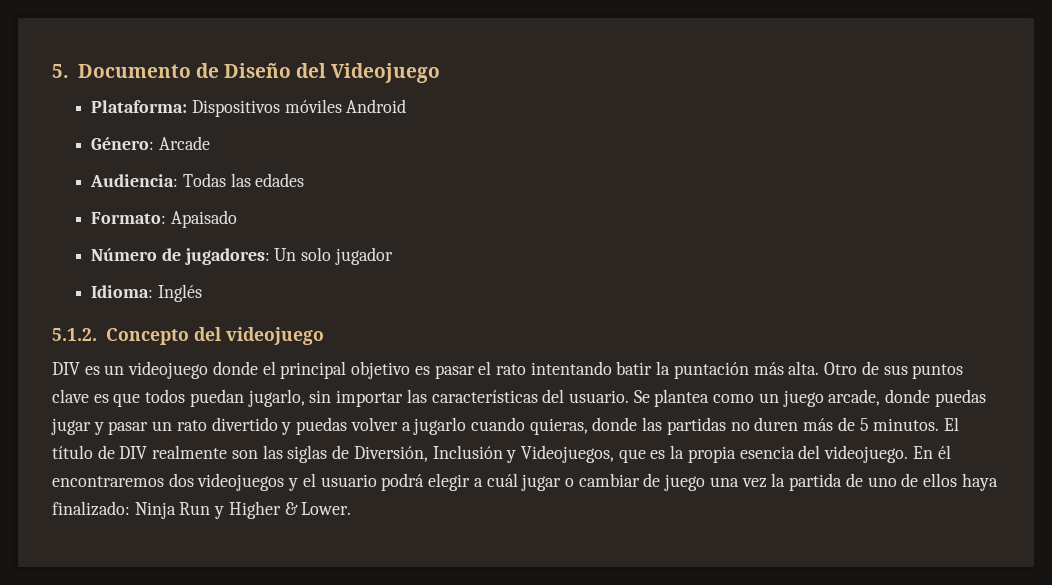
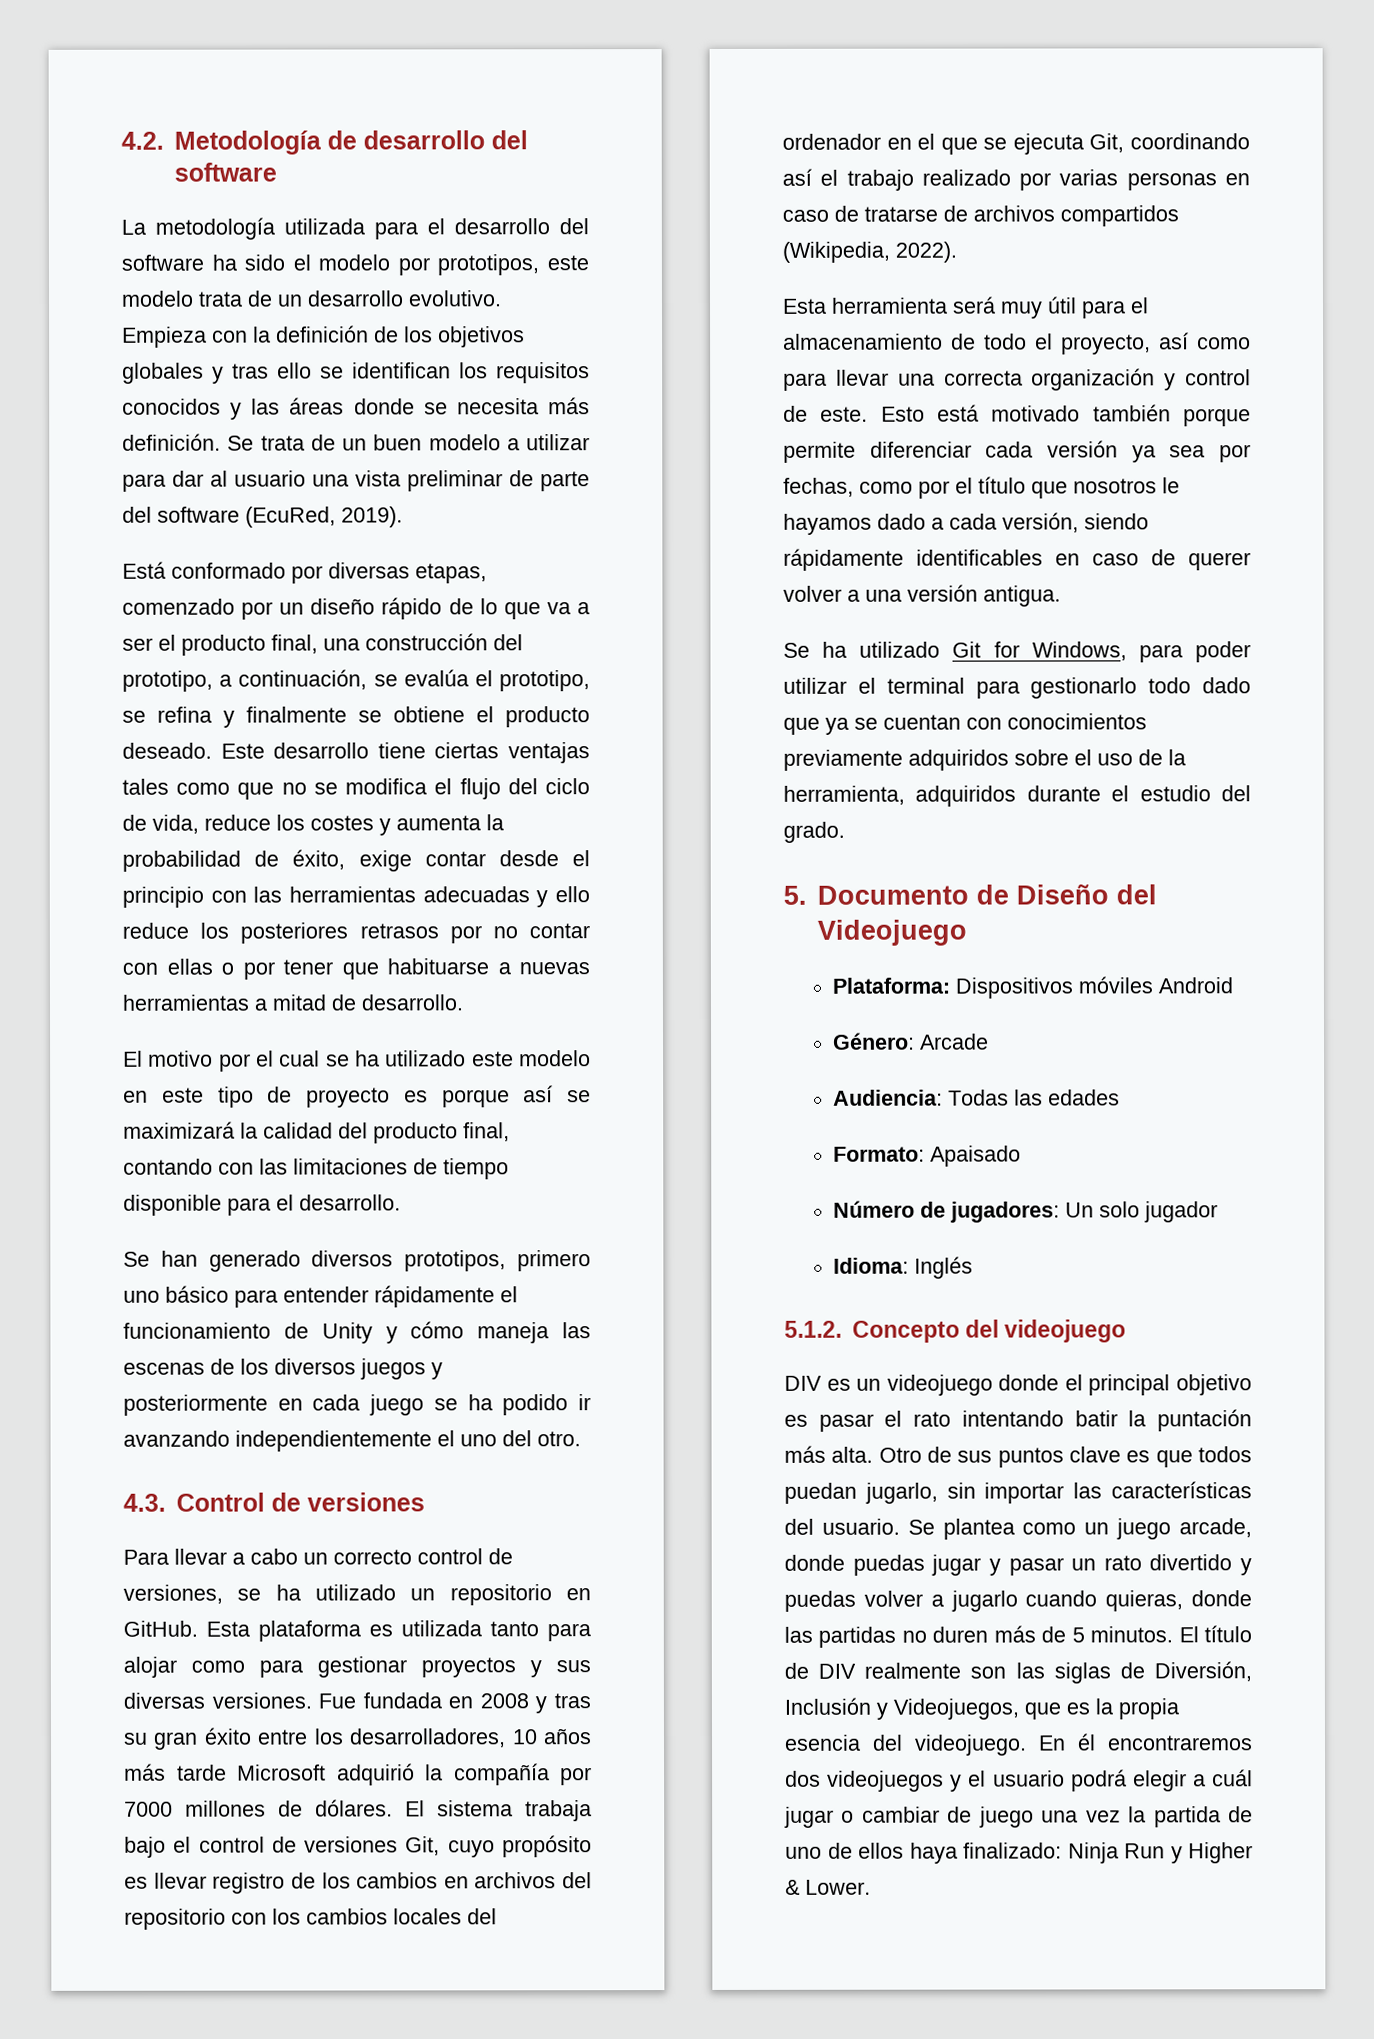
(52, 71) none -> [121,130,528,155] [173,162,277,182] [121,217,589,240] [121,254,589,276] [121,290,502,307] [122,325,525,348] [122,362,590,384] [122,397,590,420] [122,433,590,451] [122,470,590,492] [122,506,403,528] [122,561,487,584] [122,597,590,620] [122,633,523,656] [122,669,590,692] [122,706,590,728] [122,742,590,764] [122,778,590,800] [122,814,504,836] [122,849,590,872] [122,886,590,908] [122,922,590,944] [122,958,590,980] [122,994,463,1011] [123,1050,591,1072] [123,1085,591,1108] [123,1121,510,1144] [123,1158,509,1180] [123,1194,401,1216] [123,1250,591,1272] [123,1285,518,1308] [123,1321,591,1344] [123,1358,443,1380] [123,1394,591,1416] [123,1430,581,1452] [123,1492,425,1512] [123,1548,513,1565] [123,1584,591,1606] [123,1620,591,1642] [123,1656,591,1678] [123,1692,591,1714] [123,1727,592,1750] [124,1763,592,1786] [124,1799,592,1822] [124,1835,592,1858] [124,1872,592,1894] [124,1908,497,1930] [782,133,1250,155] [782,168,1250,191] [782,205,1179,227] [782,241,957,263] [782,296,1149,319] [783,332,1251,355] [783,368,1251,391] [783,404,1251,427] [783,440,1251,463] [783,476,1180,499] [783,512,1149,535] [783,548,1251,571] [783,584,1061,607] [783,641,1251,663] [783,677,1251,699] [783,713,1147,735] [783,749,1186,771] [783,785,1251,807] [783,821,845,843] 4.2. Metodología de desarrollo del software // La metodología utilizada para el desarrollo del software ha sido el modelo por prototipos, este modelo trata de un desarrollo evolutivo. Empieza con la definición de los objetivos globales y tras ello se identifican los requisitos conocidos y las áreas donde se necesita más definición. Se trata de un buen modelo a utilizar para dar al usuario una vista preliminar de parte del software (EcuRed, 2019). // Está conformado por diversas etapas, comenzado por un diseño rápido de lo que va a ser el producto final, una construcción del prototipo, a continuación, se evalúa el prototipo, se refina y finalmente se obtiene el producto deseado. Este desarrollo tiene ciertas ventajas tales como que no se modifica el flujo del ciclo de vida, reduce los costes y aumenta la probabilidad de éxito, exige contar desde el principio con las herramientas adecuadas y ello reduce los posteriores retrasos por no contar con ellas o por tener que habituarse a nuevas herramientas a mitad de desarrollo. // El motivo por el cual se ha utilizado este modelo en este tipo de proyecto es porque así se maximizará la calidad del producto final, contando con las limitaciones de tiempo disponible para el desarrollo. // Se han generado diversos prototipos, primero uno básico para entender rápidamente el funcionamiento de Unity y cómo maneja las escenas de los diversos juegos y posteriormente en cada juego se ha podido ir avanzando independientemente el uno del otro. // 4.3. Control de versiones // Para llevar a cabo un correcto control de versiones, se ha utilizado un repositorio en GitHub. Esta plataforma es utilizada tanto para alojar como para gestionar proyectos y sus diversas versiones. Fue fundada en 2008 y tras su gran éxito entre los desarrolladores, 10 años más tarde Microsoft adquirió la compañía por 7000 millones de dólares. El sistema trabaja bajo el control de versiones Git, cuyo propósito es llevar registro de los cambios en archivos del repositorio con los cambios locales del ordenador en el que se ejecuta Git, coordinando así el trabajo realizado por varias personas en caso de tratarse de archivos compartidos (Wikipedia, 2022). // Esta herramienta será muy útil para el almacenamiento de todo el proyecto, así como para llevar una correcta organización y control de este. Esto está motivado también porque permite diferenciar cada versión ya sea por fechas, como por el título que nosotros le hayamos dado a cada versión, siendo rápidamente identificables en caso de querer volver a una versión antigua. // Se ha utilizado Git for Windows, para poder utilizar el terminal para gestionarlo todo dado que ya se cuentan con conocimientos previamente adquiridos sobre el uso de la herramienta, adquiridos durante el estudio del grado. //

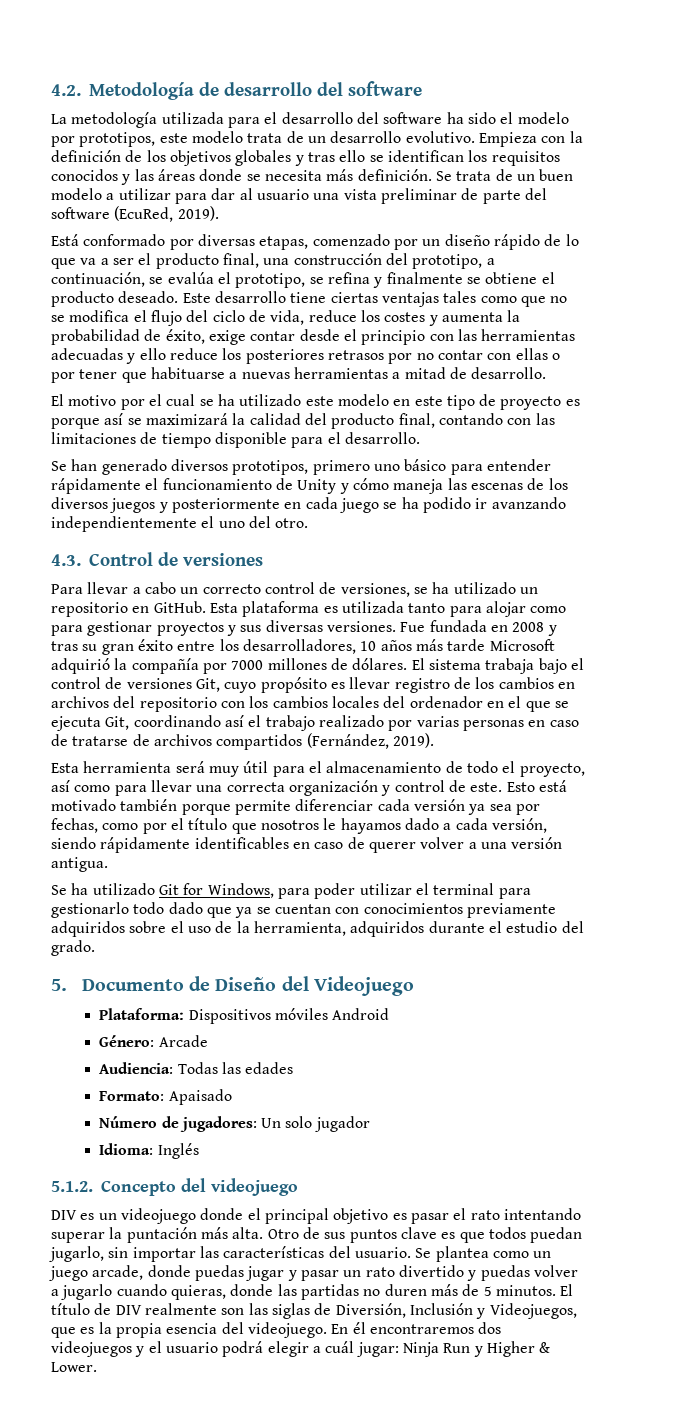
[782,241,957,263] (Wikipedia, 2022). -> [306,733,434,749] (Fernández, 2019).
[1074,1410,1118,1427] batir -> [51,1232,105,1243] superar
[784,1806,1253,1828] [785,1842,1062,1864] jugar o cambiar de juego una vez la partida de uno de ellos haya finalizado: -> [356,1342,399,1357] jugar:

